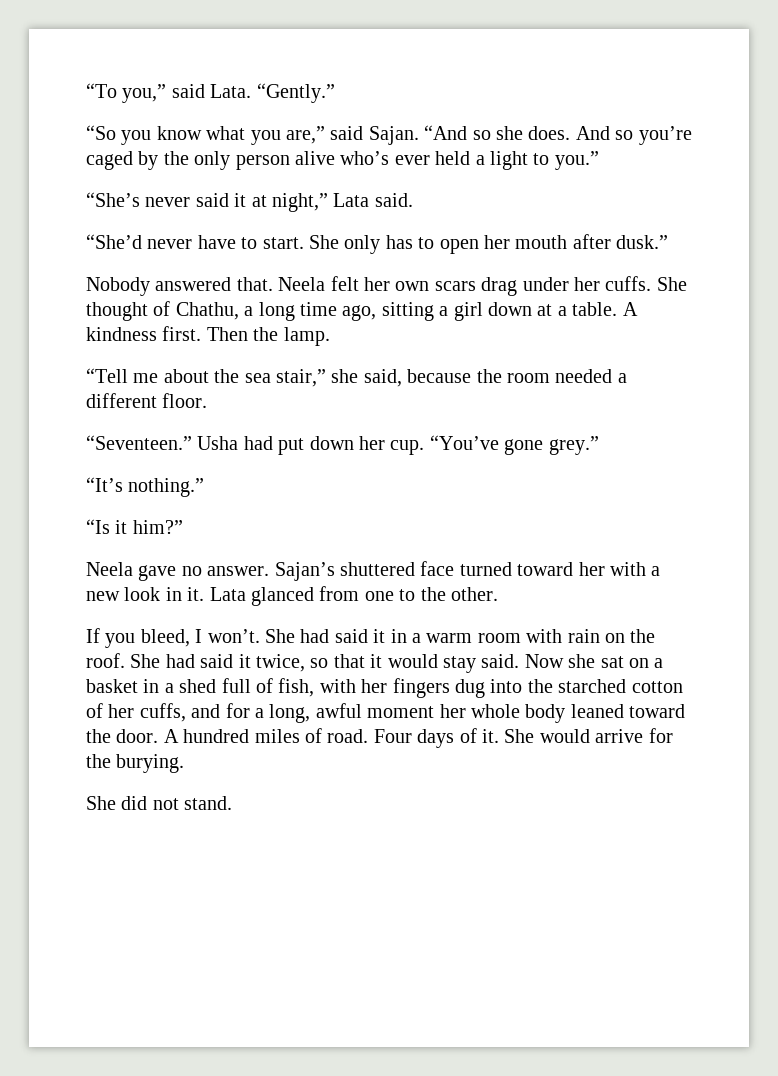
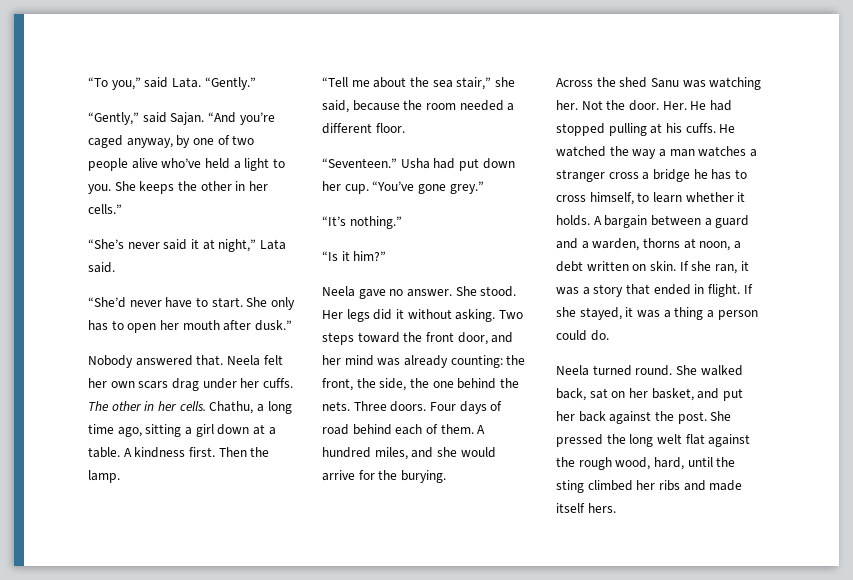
[86,125,692,145] [86,151,599,170] “So you know what you are,” said Sajan. “And so she does. And so you’re caged by the only person alive who’s ever held a light to you.” -> [88,112,275,125] [88,135,255,148] [88,158,285,171] [88,181,268,194] [88,204,122,214] “Gently,” said Sajan. “And you’re caged anyway, by one of two people alive who’ve held a light to you. She keeps the other in her cells.”
[656,277,687,291] [86,301,171,321] She thought of -> [88,401,206,411] The other in her cells.
[274,561,661,581] [86,586,498,606] [86,628,656,648] [86,653,664,673] [86,678,683,698] [86,703,686,723] [86,728,535,748] Sajan’s shuttered face turned toward her with a new look in it. Lata glanced from one to the other. // If you bleed, I won’t. She had said it in a warm room with rain on the roof. She had said it twice, so that it would stay said. Now she sat on a basket in a shed full of fish, with her fingers dug into the starched cotton of her cuffs, and for a long, awful moment her whole body leaned toward the door. A hundred miles of road. Four days of it. She -> [455,286,517,297] [322,309,523,322] [322,332,514,345] [322,355,526,368] [322,378,519,391] [322,401,503,414] [322,424,486,435] [322,447,457,460] She stood. Her legs did it without asking. Two steps toward the front door, and her mind was already counting: the front, the side, the one behind the nets. Three doors. Four days of road behind each of them. A hundred miles, and she
[86,796,233,810] She did not stand. -> [556,77,762,90] [556,100,732,111] [556,123,736,136] [556,146,757,159] [556,169,747,182] [556,192,746,205] [556,215,750,228] [556,238,741,251] [556,261,749,274] [556,284,753,297] [556,307,758,320] [556,330,609,341] [556,365,743,376] [556,388,743,401] [556,411,732,424] [556,434,751,447] [556,457,736,470] [556,480,743,493] [556,503,616,513] Across the shed Sanu was watching her. Not the door. Her. He had stopped pulling at his cuffs. He watched the way a man watches a stranger cross a bridge he has to cross himself, to learn whether it holds. A bargain between a guard and a warden, thorns at noon, a debt written on skin. If she ran, it was a story that ended in flight. If she stayed, it was a thing a person could do. // Neela turned round. She walked back, sat on her basket, and put her back against the post. She pressed the long welt flat against the rough wood, hard, until the sting climbed her ribs and made itself hers.

